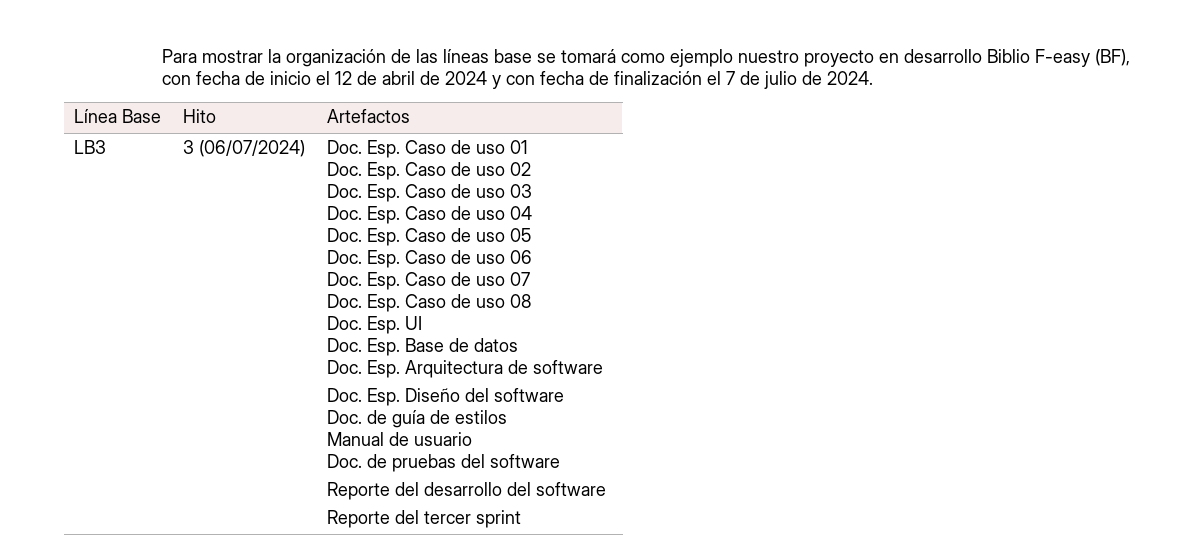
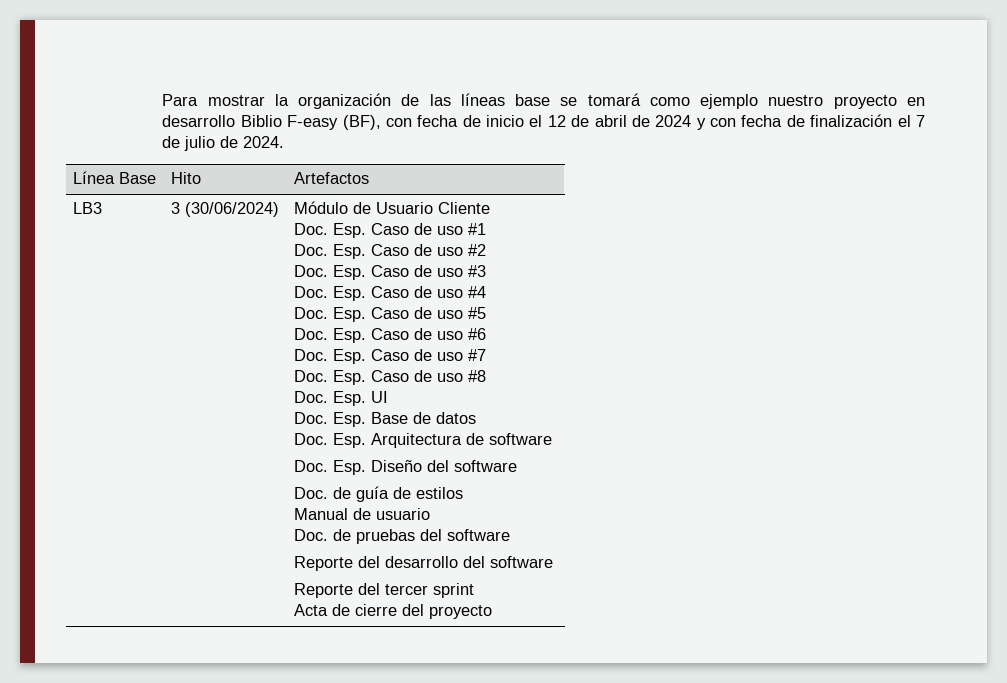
[198,140,305,157] [326,140,528,158] [326,162,531,180] [326,184,532,202] [326,206,532,224] [326,228,531,246] [326,250,532,268] [326,272,530,290] [326,294,531,312] (06/07/2024) | Doc. Esp. Caso de uso 01 // Doc. Esp. Caso de uso 02 // Doc. Esp. Caso de uso 03 // Doc. Esp. Caso de uso 04 // Doc. Esp. Caso de uso 05 // Doc. Esp. Caso de uso 06 // Doc. Esp. Caso de uso 07 // Doc. Esp. Caso de uso 08 -> [184,202,279,217] [293,201,490,214] [293,223,486,238] [293,244,486,259] [293,265,486,280] [293,286,486,301] [293,307,486,322] [293,328,486,343] [293,349,486,364] [293,370,486,385] (30/06/2024) | Módulo de Usuario Cliente // Doc. Esp. Caso de uso #1 // Doc. Esp. Caso de uso #2 // Doc. Esp. Caso de uso #3 // Doc. Esp. Caso de uso #4 // Doc. Esp. Caso de uso #5 // Doc. Esp. Caso de uso #6 // Doc. Esp. Caso de uso #7 // Doc. Esp. Caso de uso #8
(521, 519) none -> [293,604,492,619] // Acta de cierre del proyecto

